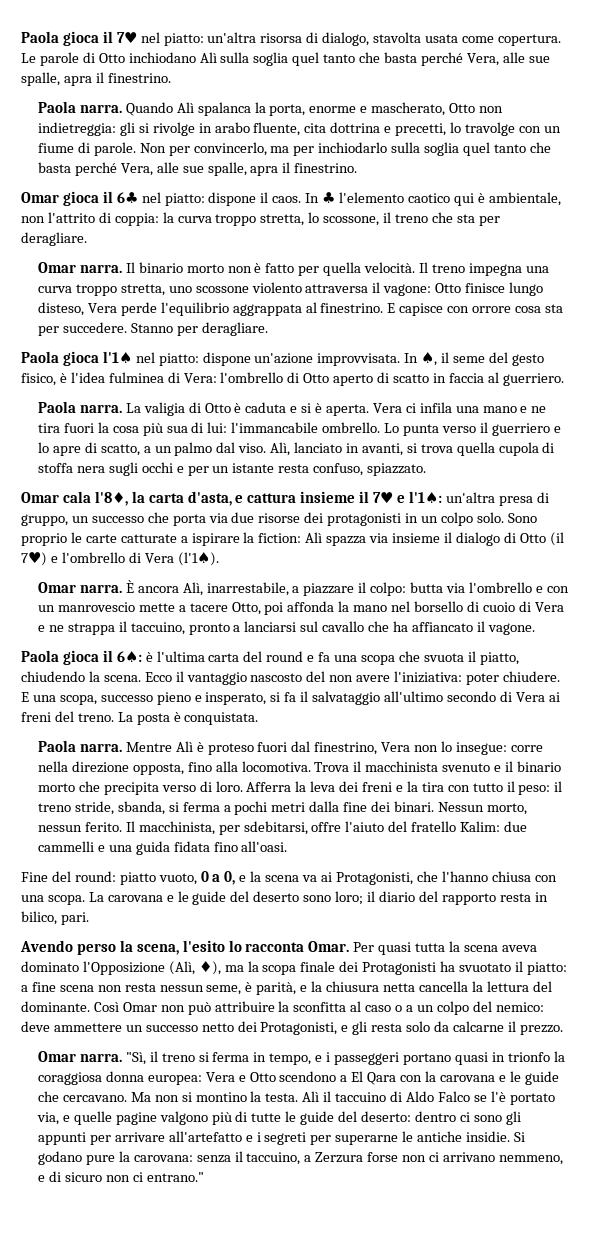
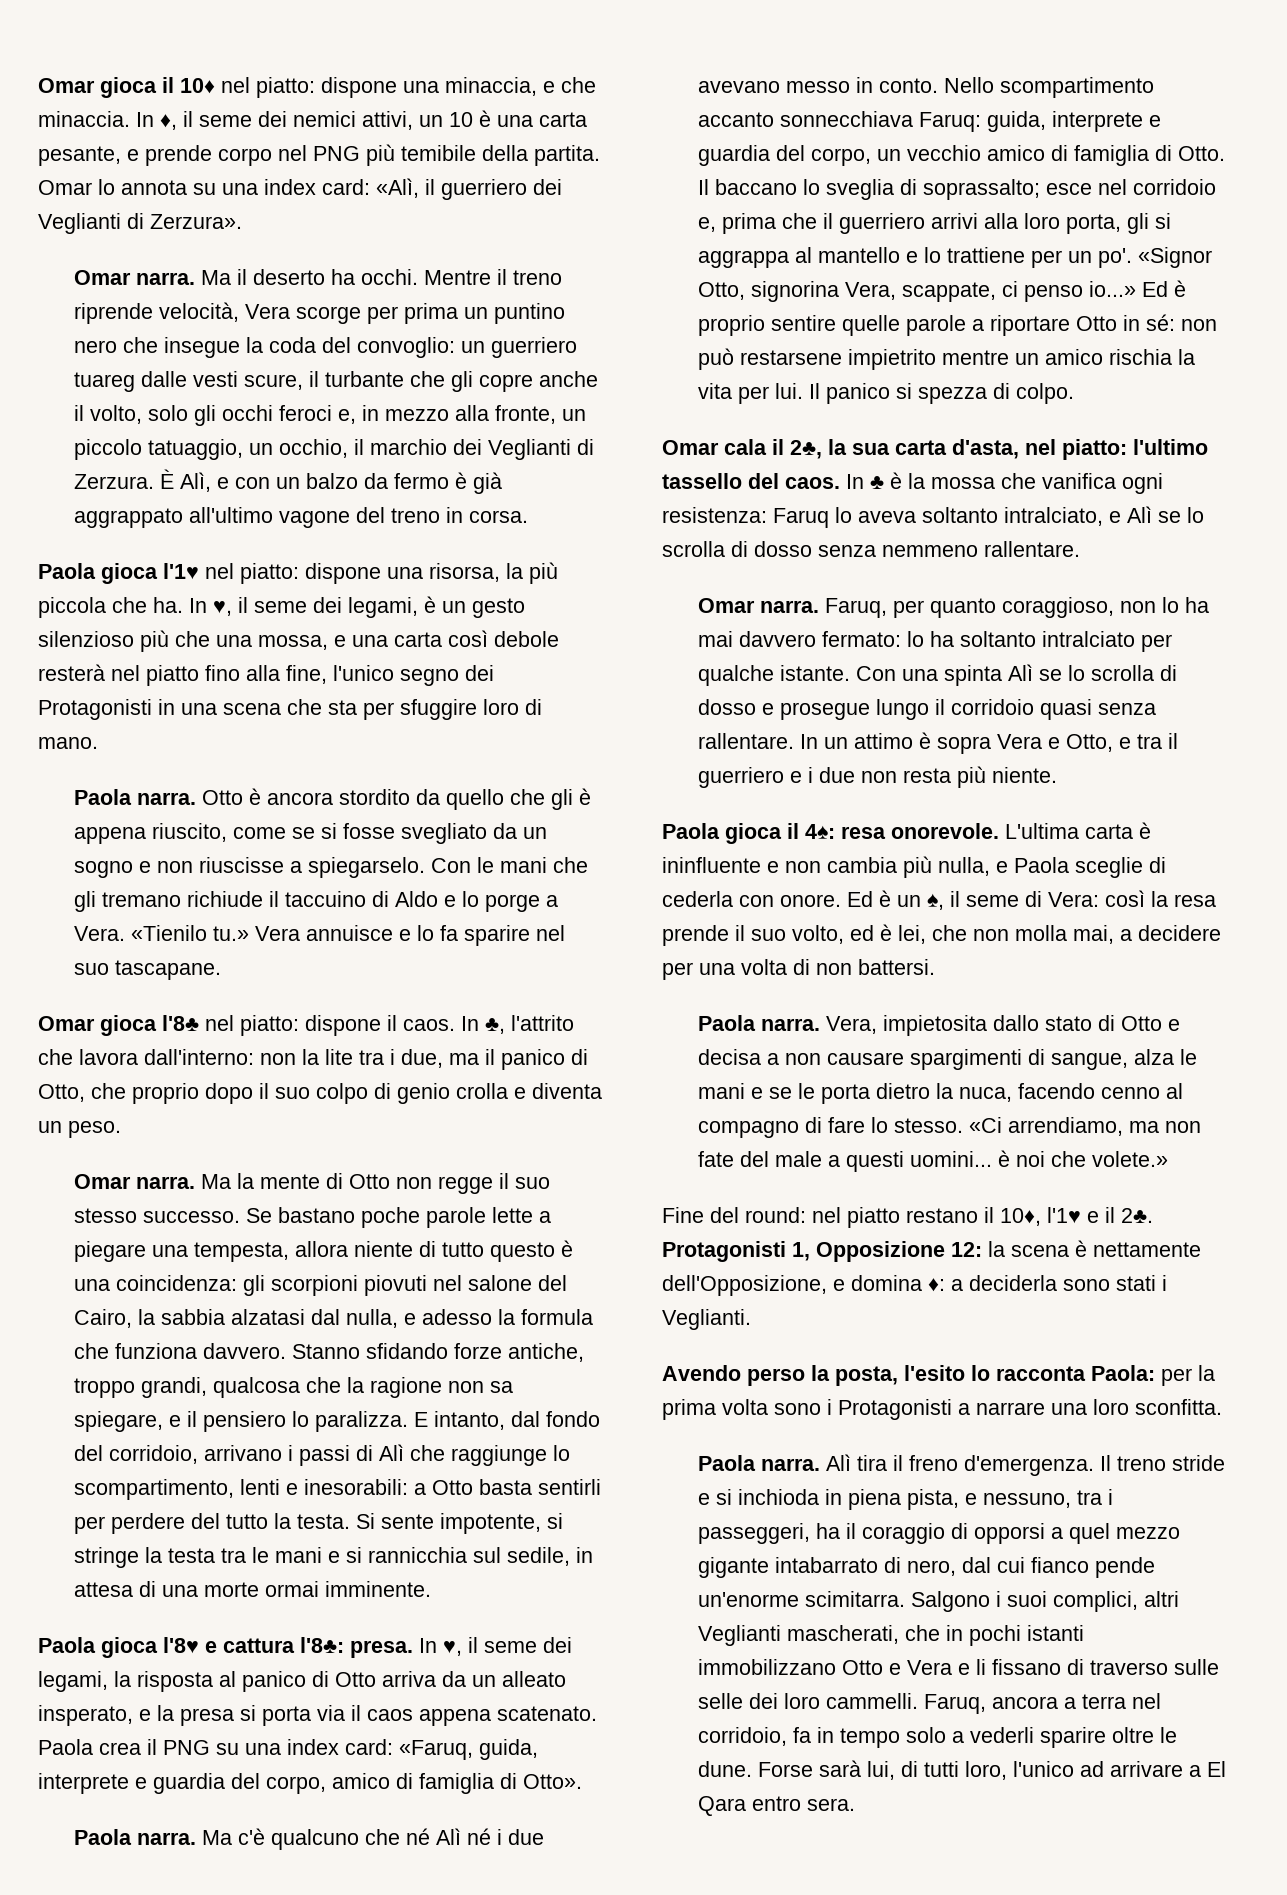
[21,31,561,46] [21,52,550,66] [21,72,171,86] [37,101,503,116] [37,122,561,136] [37,142,551,156] [37,162,358,176] [21,191,138,206] Paola gioca il 7♥ nel piatto: un'altra risorsa di dialogo, stavolta usata come copertura. Le parole di Otto inchiodano Alì sulla soglia quel tanto che basta perché Vera, alle sue spalle, apra il finestrino. // Paola narra. Quando Alì spalanca la porta, enorme e mascherato, Otto non indietreggia: gli si rivolge in arabo fluente, cita dottrina e precetti, lo travolge con un fiume di parole. Non per convincerlo, ma per inchiodarlo sulla soglia quel tanto che basta perché Vera, alle sue spalle, apra il finestrino. // Omar gioca il 6♣ -> [38,77,596,98] [38,110,587,130] [38,144,600,166] [38,178,562,200] [38,213,242,234] [73,269,562,285] [73,302,565,324] [73,337,577,358] [73,371,598,392] [73,405,586,426] [73,439,594,460] [73,469,502,494] [73,507,528,528] [38,562,558,584] [38,596,525,618] [38,630,559,652] [38,664,494,686] [38,699,542,720] [38,737,98,749] [73,788,591,810] [73,823,547,844] [73,857,588,878] [73,891,558,912] [73,925,565,946] [73,960,221,980] [38,1015,199,1036] Omar gioca il 10♦ nel piatto: dispone una minaccia, e che minaccia. In ♦, il seme dei nemici attivi, un 10 è una carta pesante, e prende corpo nel PNG più temibile della partita. Omar lo annota su una index card: «Alì, il guerriero dei Veglianti di Zerzura». // Omar narra. Ma il deserto ha occhi. Mentre il treno riprende velocità, Vera scorge per prima un puntino nero che insegue la coda del convoglio: un guerriero tuareg dalle vesti scure, il turbante che gli copre anche il volto, solo gli occhi feroci e, in mezzo alla fronte, un piccolo tatuaggio, un occhio, il marchio dei Veglianti di Zerzura. È Alì, e con un balzo da fermo è già aggrappato all'ultimo vagone del treno in corsa. // Paola gioca l'1♥ nel piatto: dispone una risorsa, la più piccola che ha. In ♥, il seme dei legami, è un gesto silenzioso più che una mossa, e una carta così debole resterà nel piatto fino alla fine, l'unico segno dei Protagonisti in una scena che sta per sfuggire loro di mano. // Paola narra. Otto è ancora stordito da quello che gli è appena riuscito, come se si fosse svegliato da un sogno e non riuscisse a spiegarselo. Con le mani che gli tremano richiude il taccuino di Aldo e lo porge a Vera. «Tienilo tu.» Vera annuisce e lo fa sparire nel suo tascapane. // Omar gioca l'8♣
[322,192,561,206] [21,212,500,226] [21,232,87,246] [37,262,549,276] [37,282,543,296] [37,302,563,316] [37,322,268,336] [21,351,544,366] [21,372,564,386] [37,401,547,416] [37,422,561,436] [37,442,555,456] [37,462,427,476] [21,491,549,506] [21,512,537,526] [21,532,564,546] [21,552,219,566] [37,580,569,596] [37,601,564,615] [37,621,535,635] [21,650,519,665] [21,671,560,685] [21,691,560,705] [21,711,259,725] [37,740,543,755] [37,761,561,775] [37,781,563,795] [37,801,527,815] [37,821,527,835] [37,841,288,855] [21,871,557,885] [21,891,548,905] [21,911,89,925] ♣ l'elemento caotico qui è ambientale, non l'attrito di coppia: la curva troppo stretta, lo scossone, il treno che sta per deragliare. // Omar narra. Il binario morto non è fatto per quella velocità. Il treno impegna una curva troppo stretta, uno scossone violento attraversa il vagone: Otto finisce lungo disteso, Vera perde l'equilibrio aggrappata al finestrino. E capisce con orrore cosa sta per succedere. Stanno per deragliare. // Paola gioca l'1♠ nel piatto: dispone un'azione improvvisata. In ♠, il seme del gesto fisico, è l'idea fulminea di Vera: l'ombrello di Otto aperto di scatto in faccia al guerriero. // Paola narra. La valigia di Otto è caduta e si è aperta. Vera ci infila una mano e ne tira fuori la cosa più sua di lui: l'immancabile ombrello. Lo punta verso il guerriero e lo apre di scatto, a un palmo dal viso. Alì, lanciato in avanti, si trova quella cupola di stoffa nera sugli occhi e per un istante resta confuso, spiazzato. // Omar cala l'8♦, la carta d'asta, e cattura insieme il 7♥ e l'1♠: un'altra presa di gruppo, un successo che porta via due risorse dei protagonisti in un colpo solo. Sono proprio le carte catturate a ispirare la fiction: Alì spazza via insieme il dialogo di Otto (il 7♥) e l'ombrello di Vera (l'1♠). // Omar narra. È ancora Alì, inarrestabile, a piazzare il colpo: butta via l'ombrello e con un manrovescio mette a tacere Otto, poi affonda la mano nel borsello di cuoio di Vera e ne strappa il taccuino, pronto a lanciarsi sul cavallo che ha affiancato il vagone. // Paola gioca il 6♠: è l'ultima carta del round e fa una scopa che svuota il piatto, chiudendo la scena. Ecco il vantaggio nascosto del non avere l'iniziativa: poter chiudere. E una scopa, successo pieno e insperato, si fa il salvataggio all'ultimo secondo di Vera ai freni del treno. La posta è conquistata. // Paola narra. Mentre Alì è proteso fuori dal finestrino, Vera non lo insegue: corre nella direzione opposta, fino alla locomotiva. Trova il macchinista svenuto e il binario morto che precipita verso di loro. Afferra la leva dei freni e la tira con tutto il peso: il treno stride, sbanda, si ferma a pochi metri dalla fine dei binari. Nessun morto, nessun ferito. Il macchinista, per sdebitarsi, offre l'aiuto del fratello Kalim: due cammelli e una guida fidata fino all'oasi. // Fine del round: piatto vuoto, 0 a 0, e la scena va ai Protagonisti, che l'hanno chiusa con una scopa. La carovana e le guide del deserto sono loro; il diario del rapporto resta in bilico, pari. -> [485,1015,574,1034] [38,1049,588,1070] [38,1083,602,1104] [38,1121,121,1138] [73,1173,550,1194] [73,1207,551,1228] [73,1240,573,1262] [73,1275,567,1296] [73,1309,593,1328] [73,1343,584,1362] [73,1377,513,1398] [73,1411,600,1432] [73,1444,570,1466] [73,1479,601,1500] [73,1513,563,1534] [73,1547,593,1568] [73,1581,431,1597] [38,1637,572,1658] [38,1671,566,1692] [38,1705,597,1726] [38,1739,538,1760] [38,1773,582,1794] [73,1828,544,1850] [697,77,1154,98] [697,111,1161,132] [697,145,1225,166] [697,179,1216,200] [697,213,1171,234] [697,247,1212,268] [697,280,1186,302] [697,314,1217,336] [697,348,1195,370] [697,383,1074,404] [662,439,1208,460] [662,472,1163,494] [662,506,1204,528] [662,541,1080,557] [697,597,1209,618] [697,631,1172,652] [697,664,1177,686] [697,699,1156,720] [697,732,1178,754] [697,766,1057,788] [662,822,1151,844] [662,856,1166,878] [662,890,1216,910] [662,924,1221,946] [662,959,935,980] [697,1015,1180,1036] [697,1049,1197,1070] [697,1083,1183,1104] [697,1117,1201,1138] [697,1150,1168,1172] [662,1207,1153,1228] [662,1240,1201,1262] [662,1275,1167,1296] [662,1309,751,1330] ♣, l'attrito che lavora dall'interno: non la lite tra i due, ma il panico di Otto, che proprio dopo il suo colpo di genio crolla e diventa un peso. // Omar narra. Ma la mente di Otto non regge il suo stesso successo. Se bastano poche parole lette a piegare una tempesta, allora niente di tutto questo è una coincidenza: gli scorpioni piovuti nel salone del Cairo, la sabbia alzatasi dal nulla, e adesso la formula che funziona davvero. Stanno sfidando forze antiche, troppo grandi, qualcosa che la ragione non sa spiegare, e il pensiero lo paralizza. E intanto, dal fondo del corridoio, arrivano i passi di Alì che raggiunge lo scompartimento, lenti e inesorabili: a Otto basta sentirli per perdere del tutto la testa. Si sente impotente, si stringe la testa tra le mani e si rannicchia sul sedile, in attesa di una morte ormai imminente. // Paola gioca l'8♥ e cattura l'8♣: presa. In ♥, il seme dei legami, la risposta al panico di Otto arriva da un alleato insperato, e la presa si porta via il caos appena scatenato. Paola crea il PNG su una index card: «Faruq, guida, interprete e guardia del corpo, amico di famiglia di Otto». // Paola narra. Ma c'è qualcuno che né Alì né i due avevano messo in conto. Nello scompartimento accanto sonnecchiava Faruq: guida, interprete e guardia del corpo, un vecchio amico di famiglia di Otto. Il baccano lo sveglia di soprassalto; esce nel corridoio e, prima che il guerriero arrivi alla loro porta, gli si aggrappa al mantello e lo trattiene per un po'. «Signor Otto, signorina Vera, scappate, ci penso io...» Ed è proprio sentire quelle parole a riportare Otto in sé: non può restarsene impietrito mentre un amico rischia la vita per lui. Il panico si spezza di colpo. // Omar cala il 2♣, la sua carta d'asta, nel piatto: l'ultimo tassello del caos. In ♣ è la mossa che vanifica ogni resistenza: Faruq lo aveva soltanto intralciato, e Alì se lo scrolla di dosso senza nemmeno rallentare. // Omar narra. Faruq, per quanto coraggioso, non lo ha mai davvero fermato: lo ha soltanto intralciato per qualche istante. Con una spinta Alì se lo scrolla di dosso e prosegue lungo il corridoio quasi senza rallentare. In un attimo è sopra Vera e Otto, e tra il guerriero e i due non resta più niente. // Paola gioca il 4♠: resa onorevole. L'ultima carta è ininfluente e non cambia più nulla, e Paola sceglie di cederla con onore. Ed è un ♠, il seme di Vera: così la resa prende il suo volto, ed è lei, che non molla mai, a decidere per una volta di non battersi. // Paola narra. Vera, impietosita dallo stato di Otto e decisa a non causare spargimenti di sangue, alza le mani e se le porta dietro la nuca, facendo cenno al compagno di fare lo stesso. «Ci arrendiamo, ma non fate del male a questi uomini... è noi che volete.» // Fine del round: nel piatto restano il 10♦, l'1♥ e il 2♣. Protagonisti 1, Opposizione 12: la scena è nettamente dell'Opposizione, e domina ♦: a deciderla sono stati i Veglianti.
[136,944,179,955] scena, -> [835,1366,898,1386] posta,
[308,941,537,955] [21,961,567,975] [21,981,552,995] [21,1001,544,1015] [21,1021,563,1035] [37,1051,565,1065] [37,1071,559,1085] [37,1091,555,1105] [36,1111,521,1125] [37,1131,525,1145] [37,1151,563,1165] [37,1171,204,1182] Omar. Per quasi tutta la scena aveva dominato l'Opposizione (Alì, ♦), ma la scopa finale dei Protagonisti ha svuotato il piatto: a fine scena non resta nessun seme, è parità, e la chiusura netta cancella la lettura del dominante. Così Omar non può attribuire la sconfitta al caso o a un colpo del nemico: deve ammettere un successo netto dei Protagonisti, e gli resta solo da calcarne il prezzo. // Omar narra. "Sì, il treno si ferma in tempo, e i passeggeri portano quasi in trionfo la coraggiosa donna europea: Vera e Otto scendono a El Qara con la carovana e le guide che cercavano. Ma non si montino la testa. Alì il taccuino di Aldo Falco se l'è portato via, e quelle pagine valgono più di tutte le guide del deserto: dentro ci sono gli appunti per arrivare all'artefatto e i segreti per superarne le antiche insidie. Si godano pure la carovana: senza il taccuino, a Zerzura forse non ci arrivano nemmeno, e di sicuro non ci entrano." -> [1091,1365,1215,1386] [662,1399,1222,1420] [697,1454,1225,1476] [697,1489,1113,1510] [697,1523,1180,1544] [697,1557,1155,1578] [697,1591,1179,1612] [697,1625,1084,1646] [697,1659,1219,1675] [697,1693,1161,1714] [697,1727,1177,1748] [697,1760,1226,1780] [697,1796,855,1816] Paola: per la prima volta sono i Protagonisti a narrare una loro sconfitta. // Paola narra. Alì tira il freno d'emergenza. Il treno stride e si inchioda in piena pista, e nessuno, tra i passeggeri, ha il coraggio di opporsi a quel mezzo gigante intabarrato di nero, dal cui fianco pende un'enorme scimitarra. Salgono i suoi complici, altri Veglianti mascherati, che in pochi istanti immobilizzano Otto e Vera e li fissano di traverso sulle selle dei loro cammelli. Faruq, ancora a terra nel corridoio, fa in tempo solo a vederli sparire oltre le dune. Forse sarà lui, di tutti loro, l'unico ad arrivare a El Qara entro sera.

